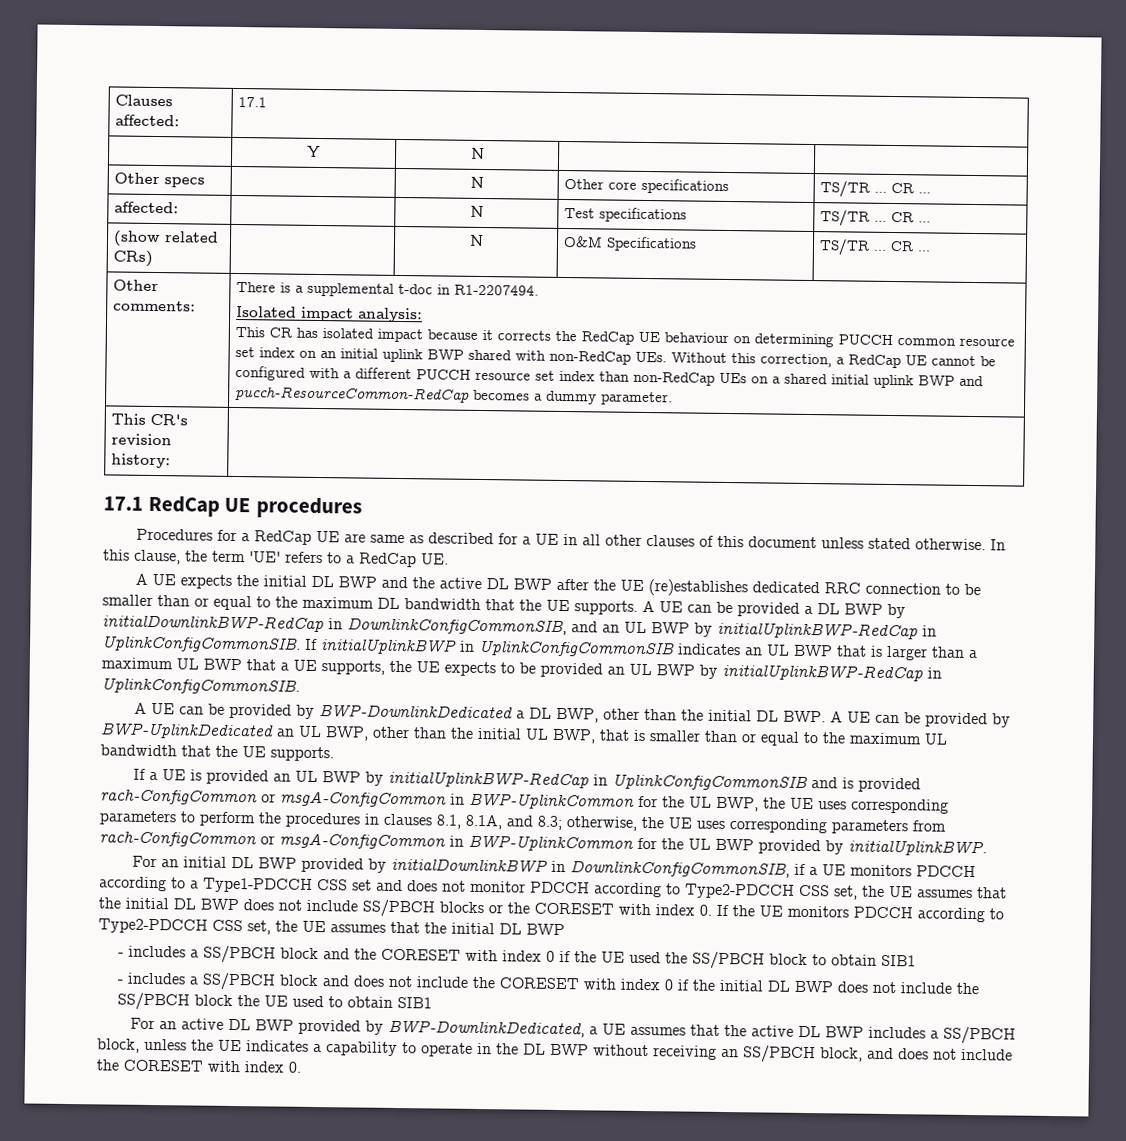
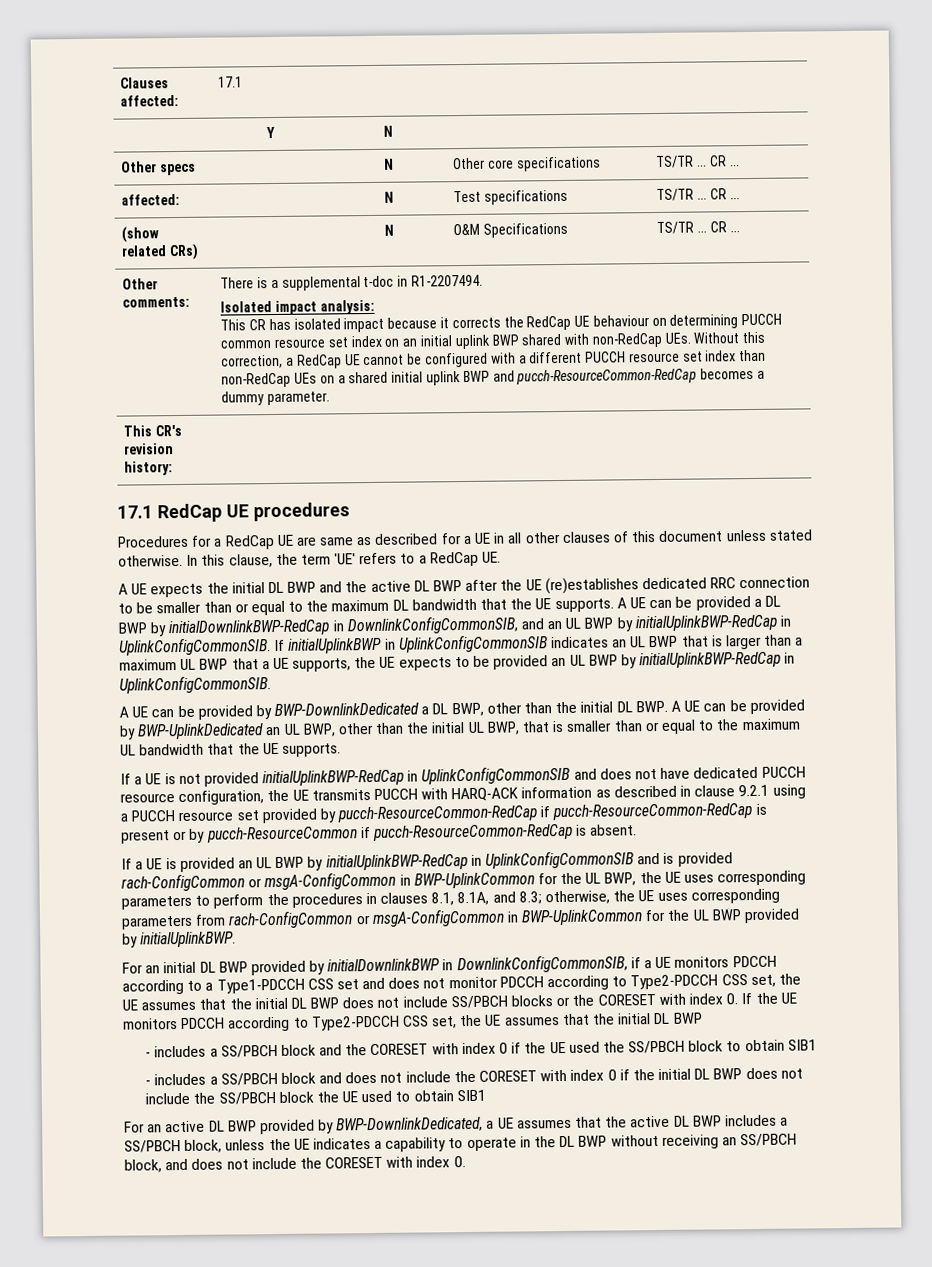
(334, 754) none -> [120,765,806,787] [120,784,806,806] [120,803,767,824] [121,823,638,844] // If a UE is not provided initialUplinkBWP-RedCap in UplinkConfigCommonSIB and does not have dedicated PUCCH resource configuration, the UE transmits PUCCH with HARQ-ACK information as described in clause 9.2.1 using a PUCCH resource set provided by pucch-ResourceCommon-RedCap if pucch-ResourceCommon-RedCap is present or by pucch-ResourceCommon if pucch-ResourceCommon-RedCap is absent.

